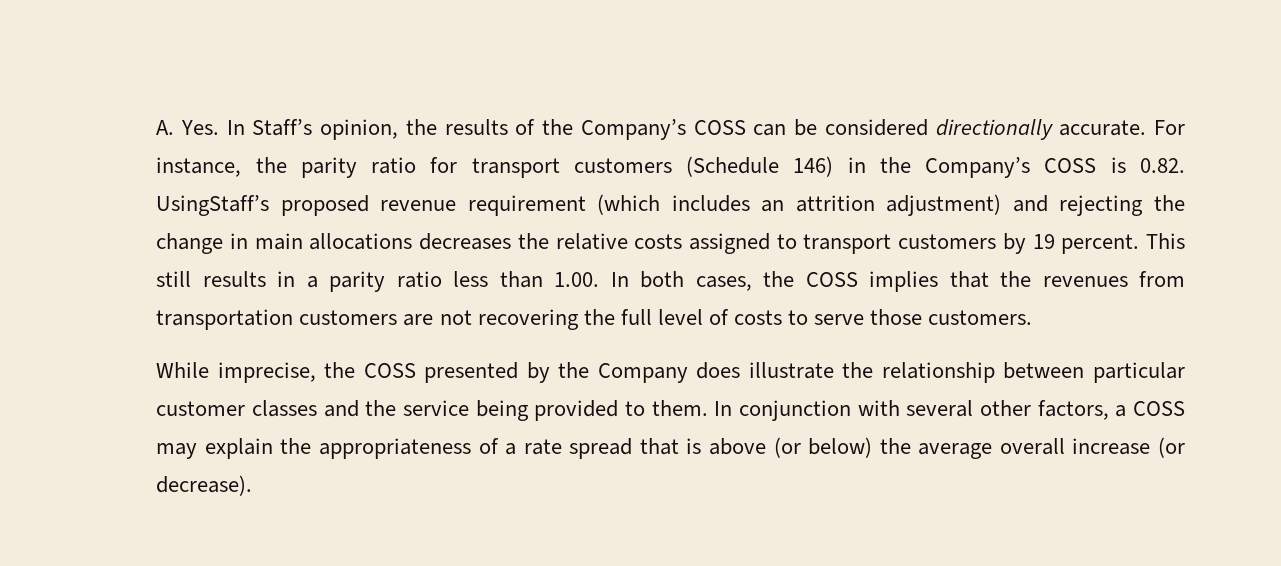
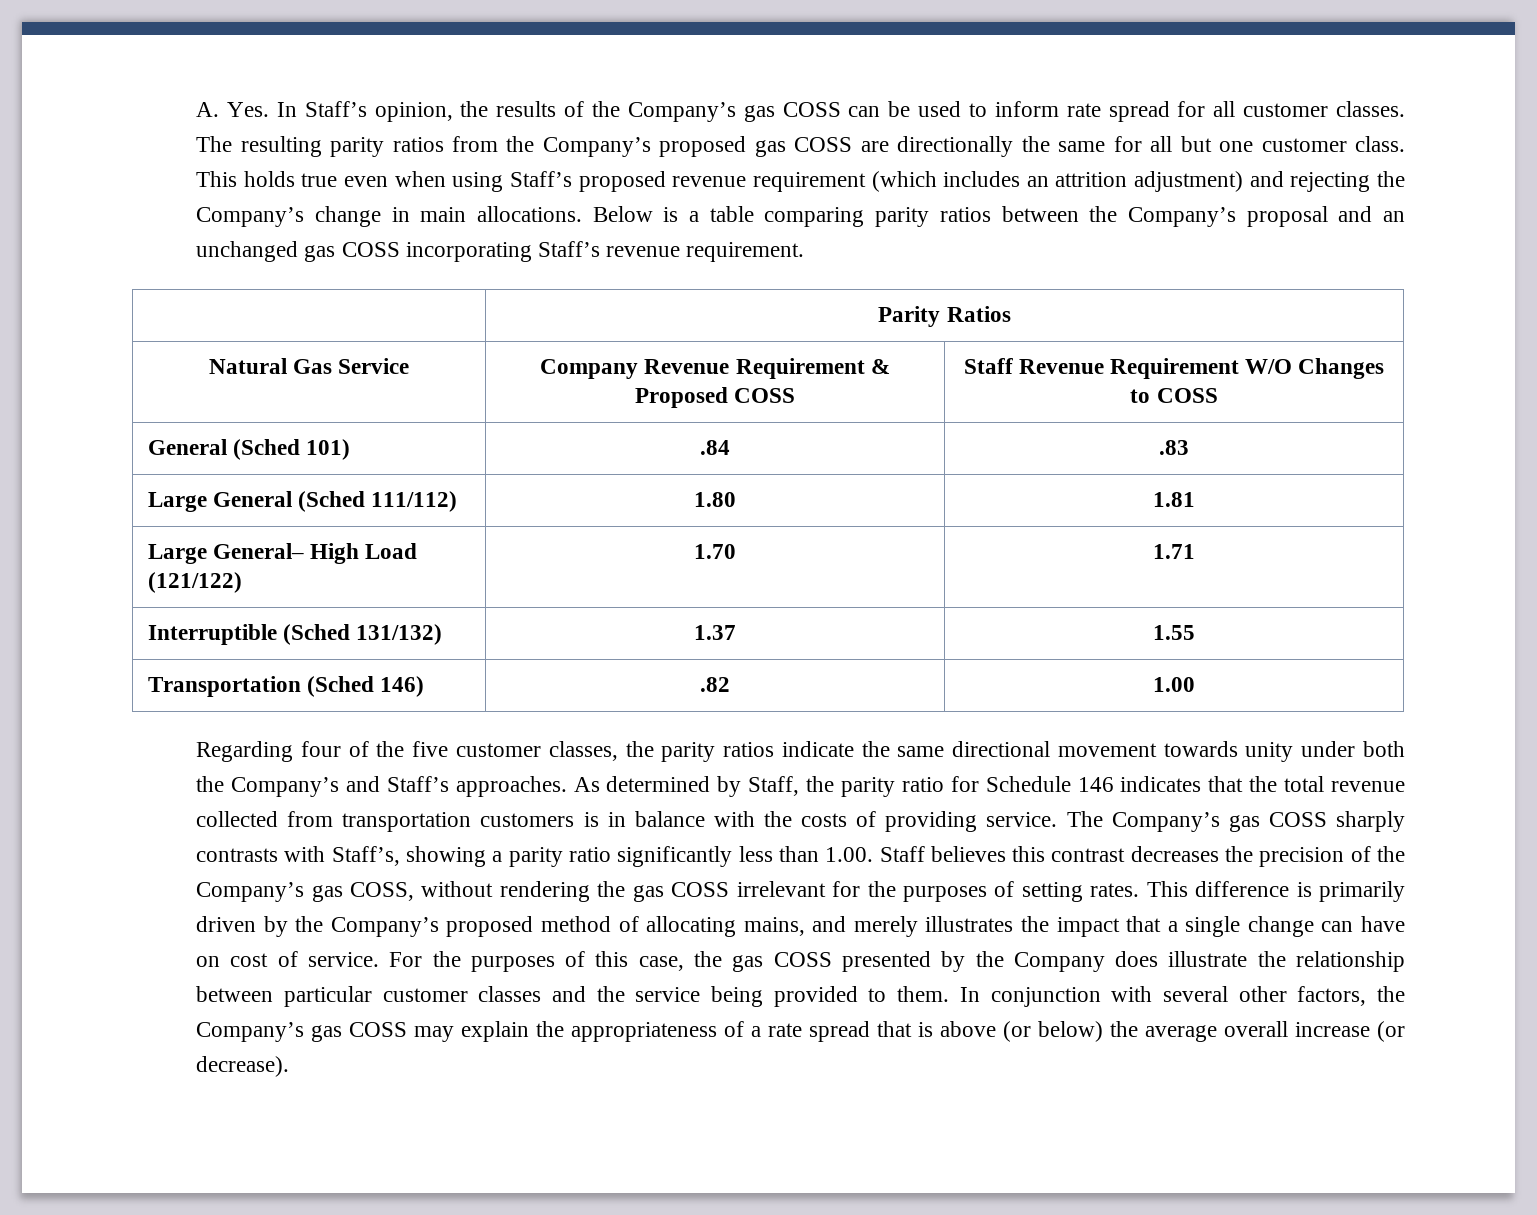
(686, 129) none -> [743,105,775,122] gas
[824,119,1185,140] [156,156,1185,178] [156,195,270,216] considered directionally accurate. For instance, the parity ratio for transport customers (Schedule 146) in the Company’s COSS is 0.82. UsingStaff’s -> [918,101,1406,122] [196,136,1406,157] [196,171,572,192] used to inform rate spread for all customer classes. The resulting parity ratios from the Company’s proposed gas COSS are directionally the same for all but one customer class. This holds true even when using Staff’s
(1185, 203) none -> [196,207,305,227] Company’s
[309,233,1186,254] [156,271,296,287] allocations decreases the relative costs assigned to transport customers by 19 percent. This still results in -> [476,206,1405,227] [196,241,805,262] [878,306,1011,327] [208,358,410,374] [540,358,890,379] [634,387,796,408] [963,358,1385,379] [1130,388,1218,403] [147,439,351,460] [700,440,730,455] [1159,440,1189,455] [147,491,458,512] [694,492,736,507] [1153,492,1195,507] [147,543,418,564] [147,572,242,593] [694,544,736,559] [1153,544,1195,559] [147,624,443,645] [694,625,736,640] [1153,625,1195,640] [147,676,425,697] [700,677,730,692] [1153,677,1195,692] [196,741,1405,762] [196,776,1406,797] [196,811,1405,832] [196,846,487,867] allocations. Below is a table comparing parity ratios between the Company’s proposal and an unchanged gas COSS incorporating Staff’s revenue requirement. // | Parity Ratios // Natural Gas Service | Company Revenue Requirement & Proposed COSS | Staff Revenue Requirement W/O Changes to COSS // General (Sched 101) | .84 | .83 // Large General (Sched 111/112) | 1.80 | 1.81 // Large General– High Load (121/122) | 1.70 | 1.71 // Interruptible (Sched 131/132) | 1.37 | 1.55 // Transportation (Sched 146) | .82 | 1.00 // Regarding four of the five customer classes, the parity ratios indicate the same directional movement towards unity under both the Company’s and Staff’s approaches. As determined by Staff, the parity ratio for Schedule 146 indicates that the total revenue collected from transportation customers is in balance with the costs of providing service. The Company’s gas COSS sharply contrasts with Staff’s, showing
(442, 279) none -> [617,846,733,867] significantly
[610,271,1185,292] [156,309,1033,330] [156,362,356,383] In both cases, the COSS implies that the revenues from transportation customers are not recovering the full level of costs to serve those customers. // While imprecise, the -> [879,846,1405,867] [196,881,1405,902] [196,916,1405,937] [196,951,764,972] Staff believes this contrast decreases the precision of the Company’s gas COSS, without rendering the gas COSS irrelevant for the purposes of setting rates. This difference is primarily driven by the Company’s proposed method of allocating mains, and merely illustrates the impact that a single change can have on cost of service. For the purposes of this case, the gas
[1115,405,1127,417] a -> [1376,986,1405,1002] [196,1022,343,1042] the Company’s gas

